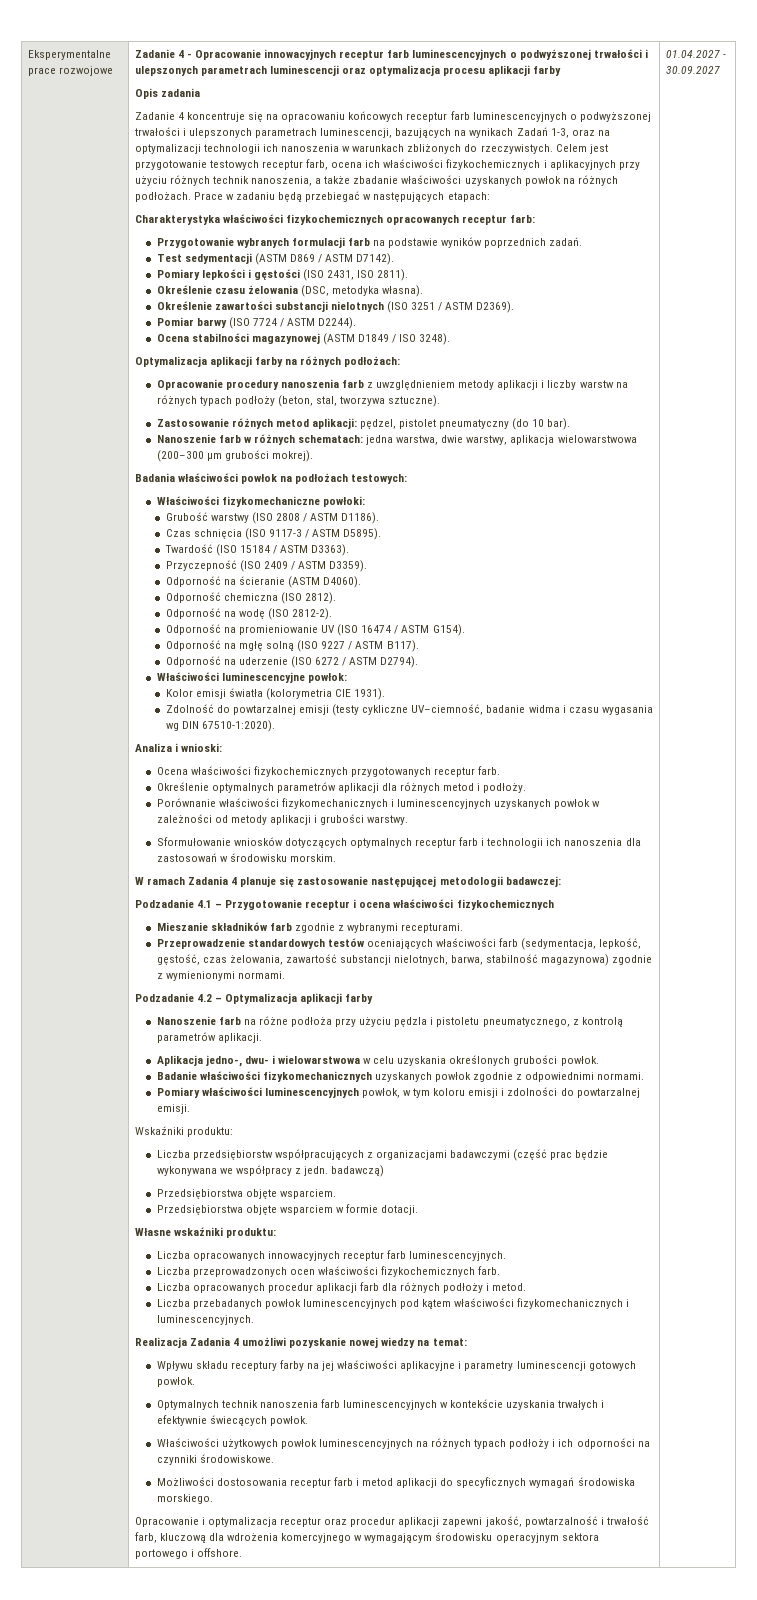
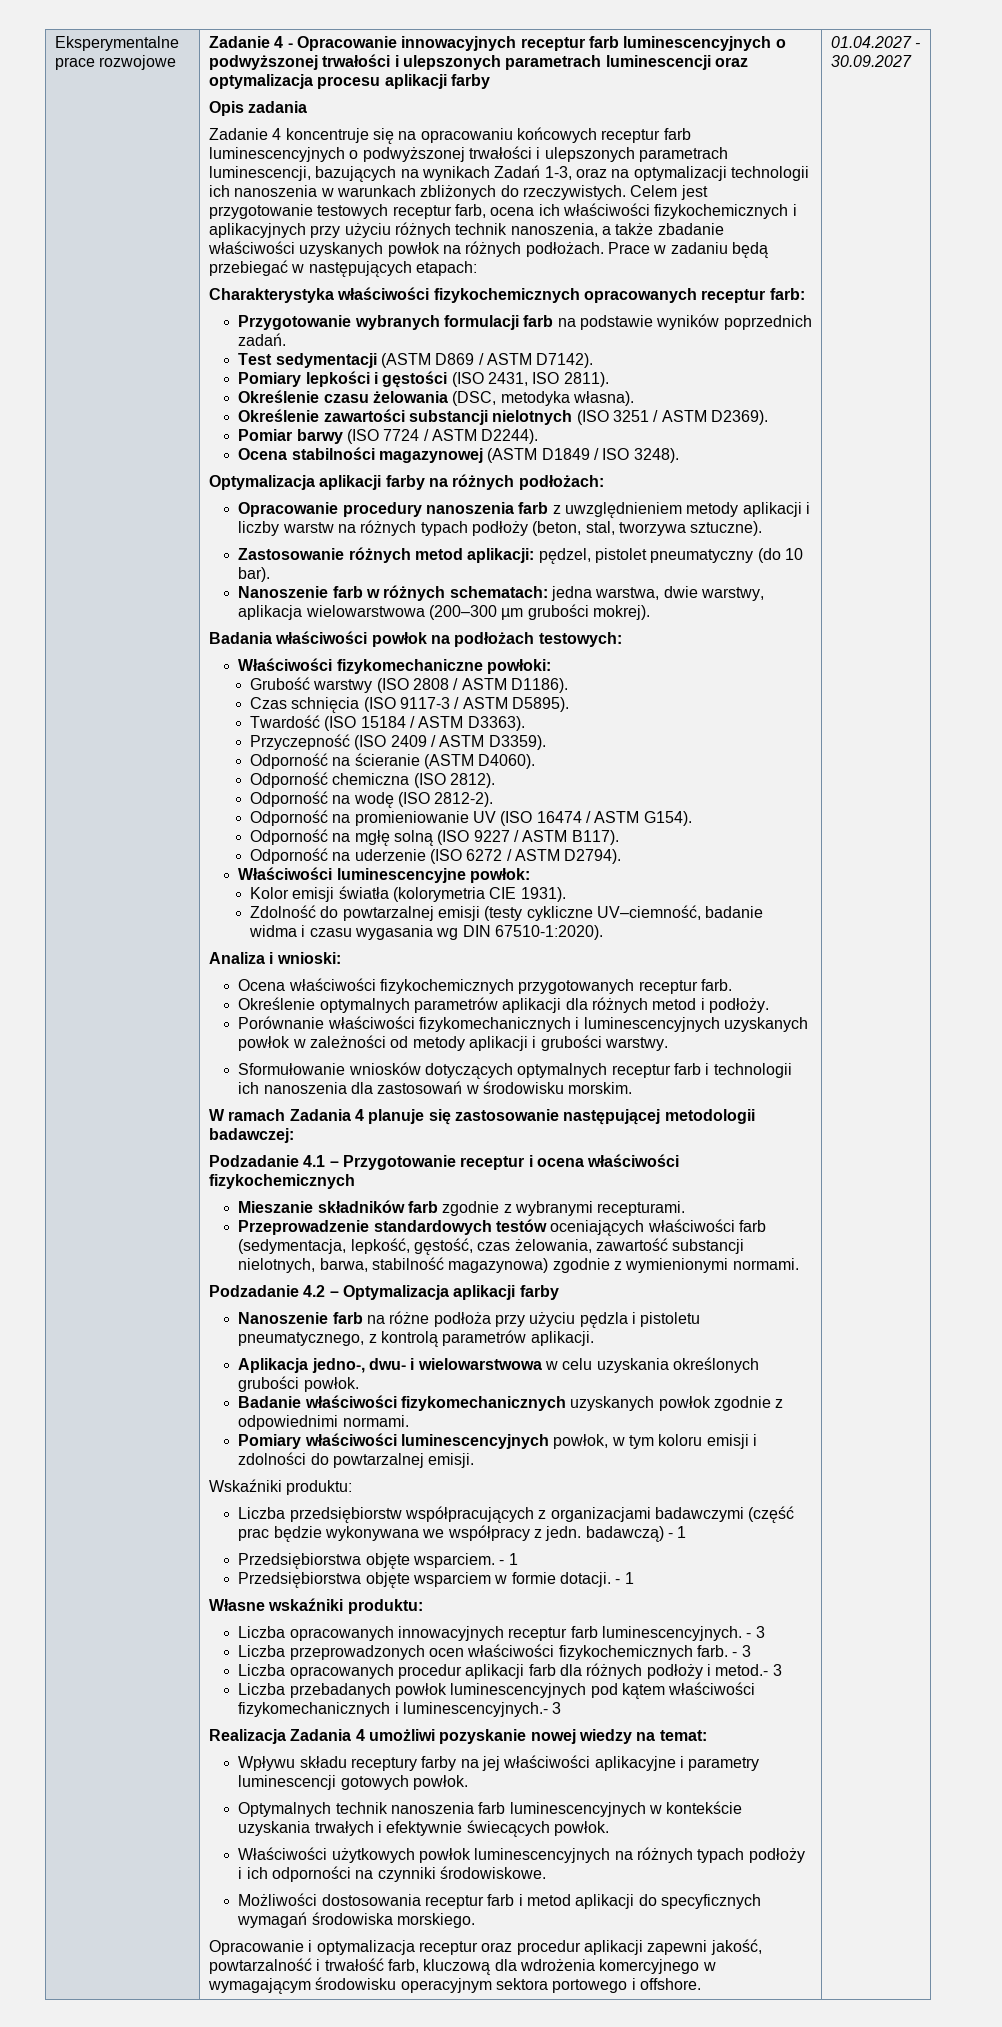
(385, 1171) none -> [667,1526,687,1538] - 1
(336, 1194) none -> [499,1553,518,1565] - 1
(419, 1210) none -> [615,1572,634,1584] - 1
(507, 1256) none -> [746,1626,765,1638] - 3
(501, 1270) none -> [732,1645,751,1657] - 3
[492,1283,527,1291] metod. -> [715,1664,782,1676] metod.- 3
[156,1315,254,1325] luminescencyjnych. -> [402,1702,562,1717] luminescencyjnych.- 3

